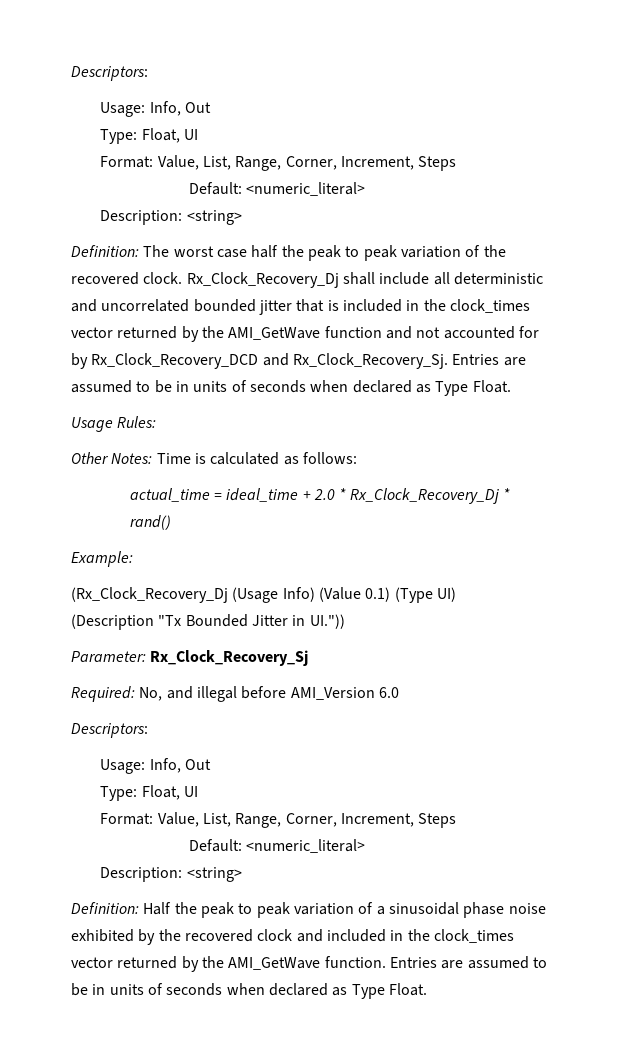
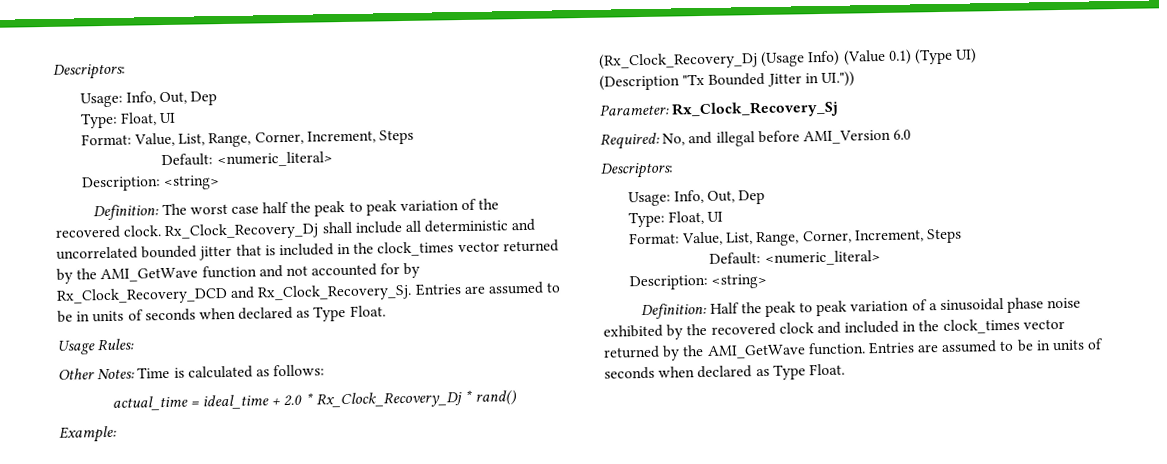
[71,66,148,81] [100,101,212,117] Descriptors: // Usage: Info, Out -> [53,63,126,80] [79,91,218,108] Descriptors: // Usage: Info, Out, Dep
[185,759,212,770] Out -> [707,189,766,205] Out, Dep

